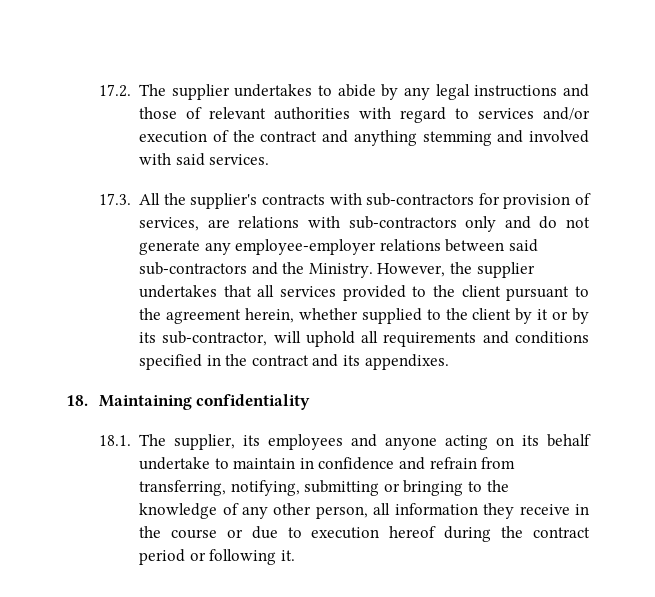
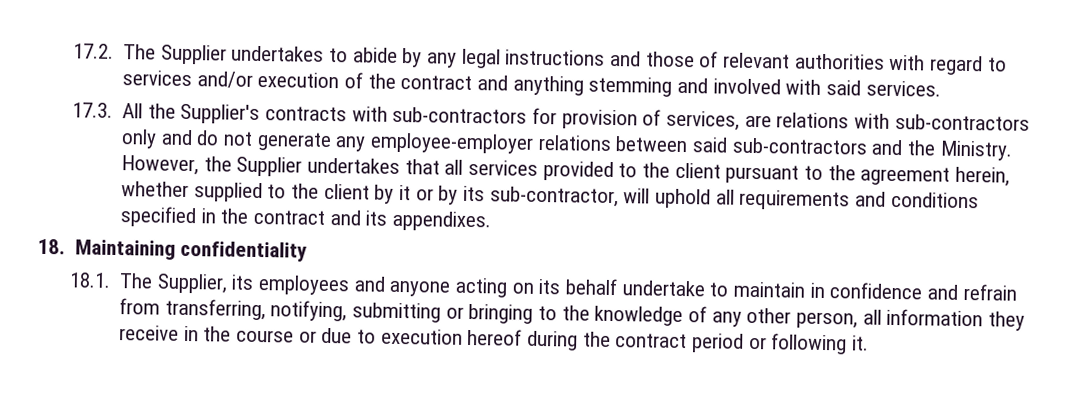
[171,84,230,100] supplier -> [160,44,227,65] Supplier
[190,193,258,209] supplier's -> [180,103,261,125] Supplier's
[476,262,535,278] supplier -> [236,156,303,177] Supplier
[174,434,236,450] supplier, -> [156,273,228,294] Supplier,

